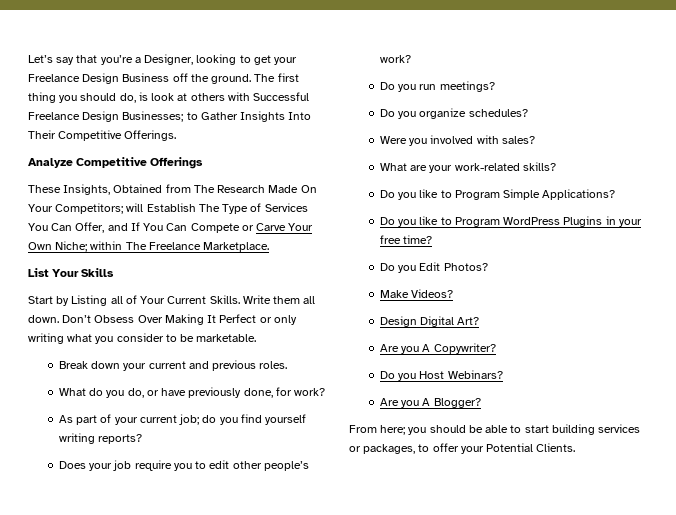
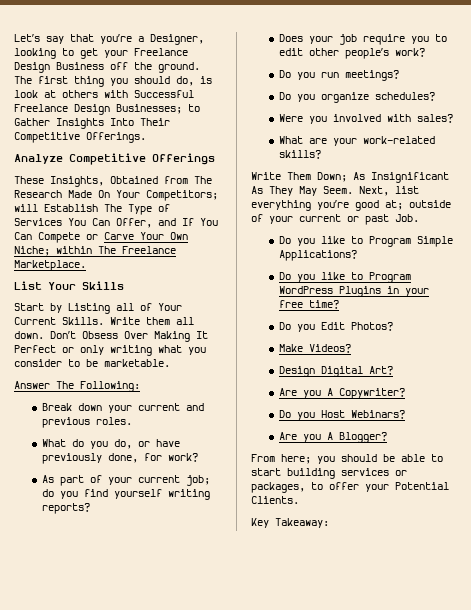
(257, 338) none -> [14,381,140,392] // Answer The Following:
(556, 166) none -> [251,172,449,183] [251,186,419,196] [251,200,451,211] [251,214,419,225] // Write Them Down; As Insignificant As They May Seem. Next, list everything you’re good at; outside of your current or past Job.
(576, 447) none -> [251,518,329,528] // Key Takeaway:

